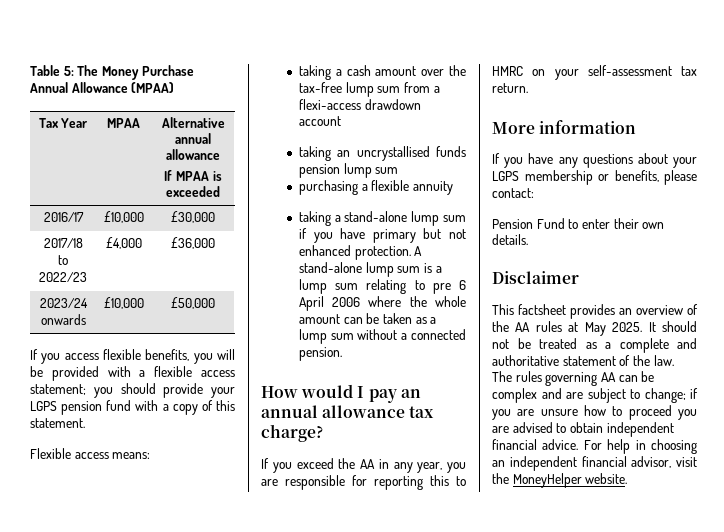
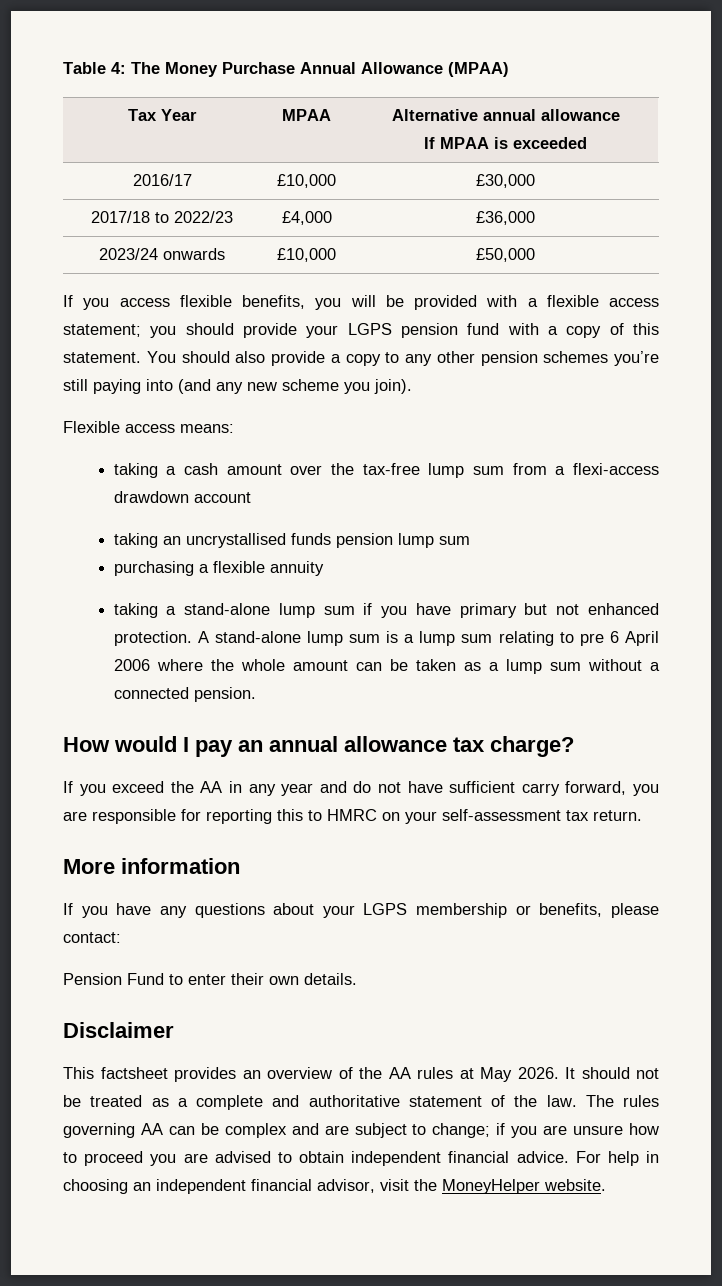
[63,66,74,76] 5: -> [111,62,126,74] 4:
(85, 423) none -> [146,351,659,366] [63,379,412,394] You should also provide a copy to any other pension schemes you’re still paying into (and any new scheme you join).
[417,462,443,473] year, -> [281,781,627,796] year and do not have sufficient carry forward,
[612,322,643,332] 2025. -> [517,1067,559,1079] 2026.

